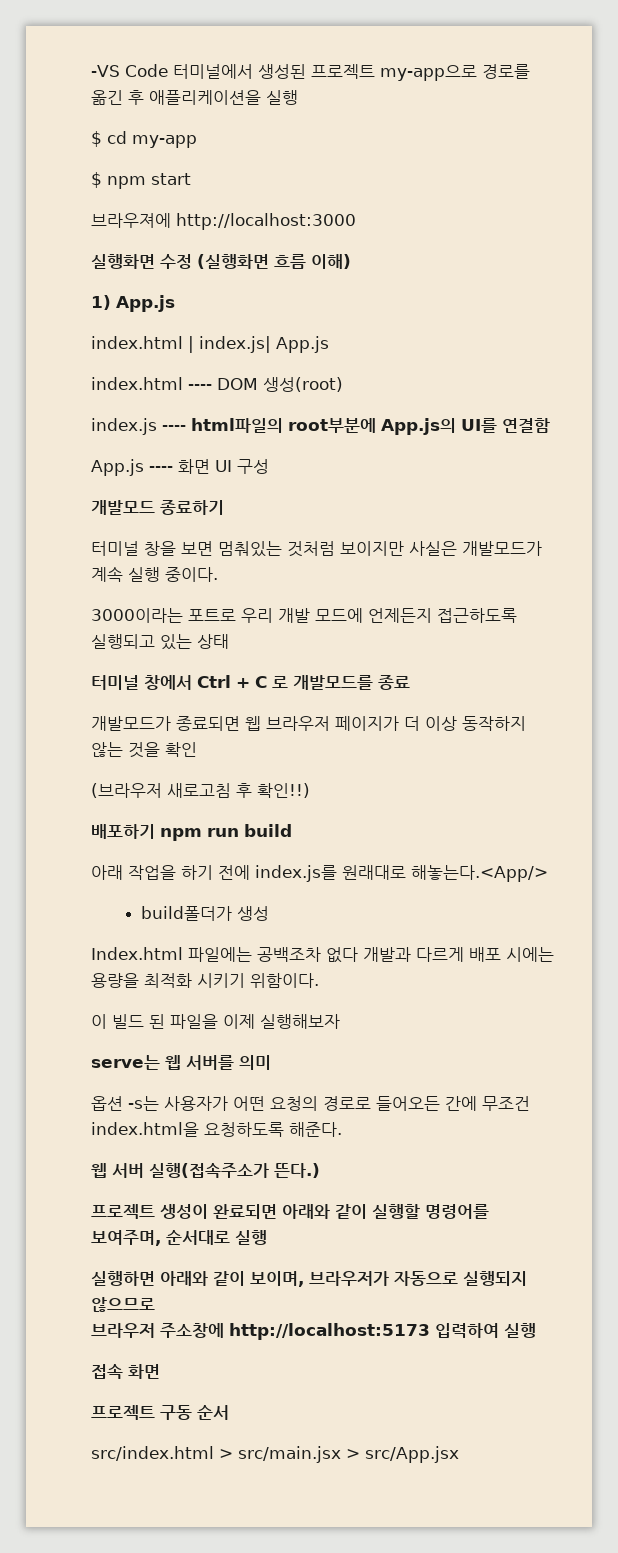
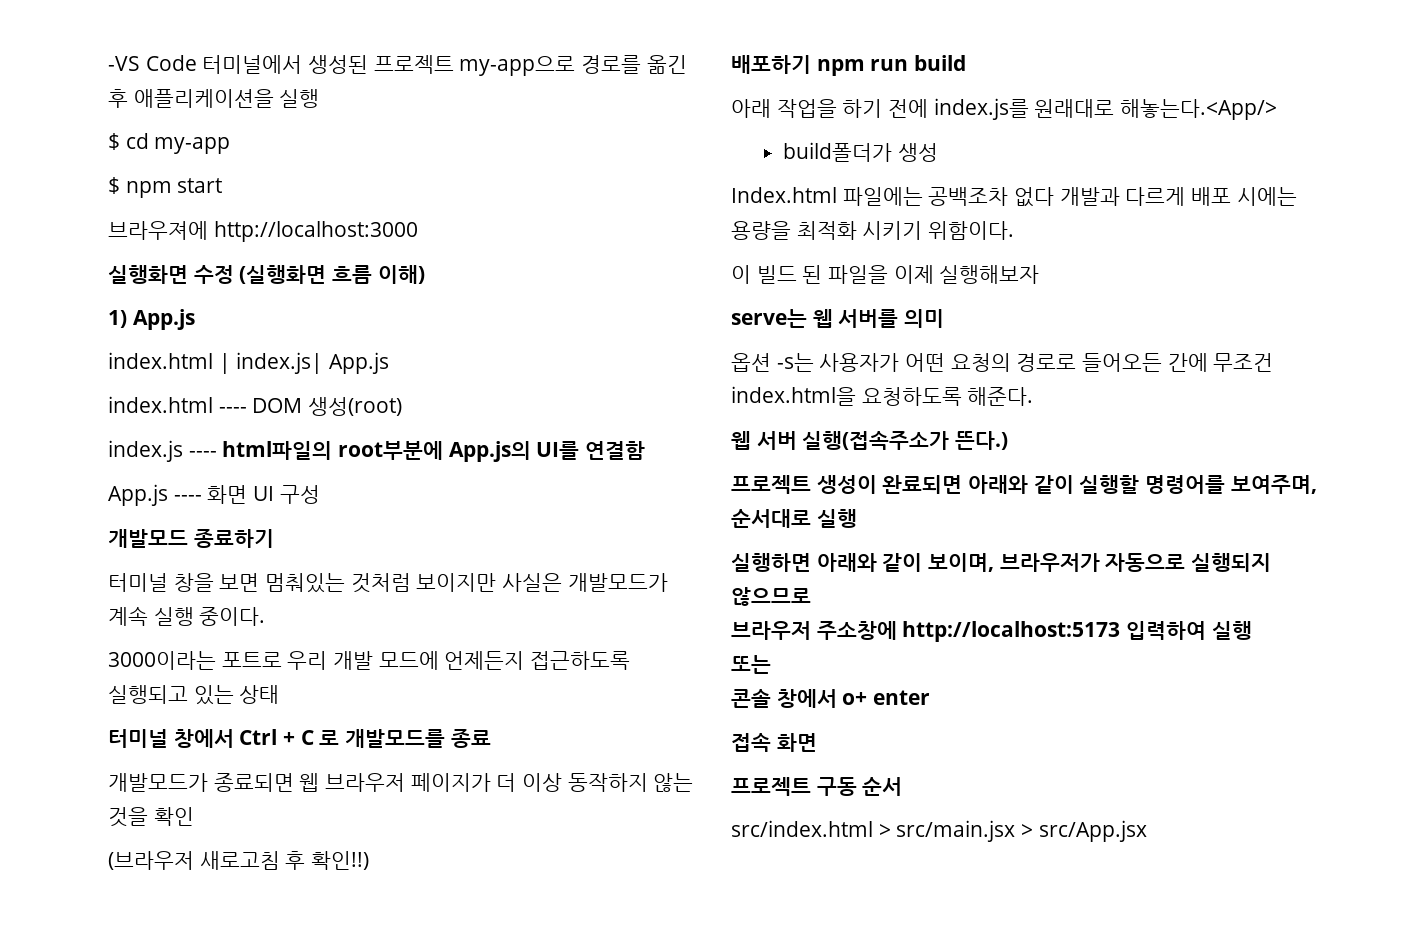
(536, 1330) none -> [731,655,771,674] [731,689,931,708] // 또는 // 콘솔 창에서 o+ enter

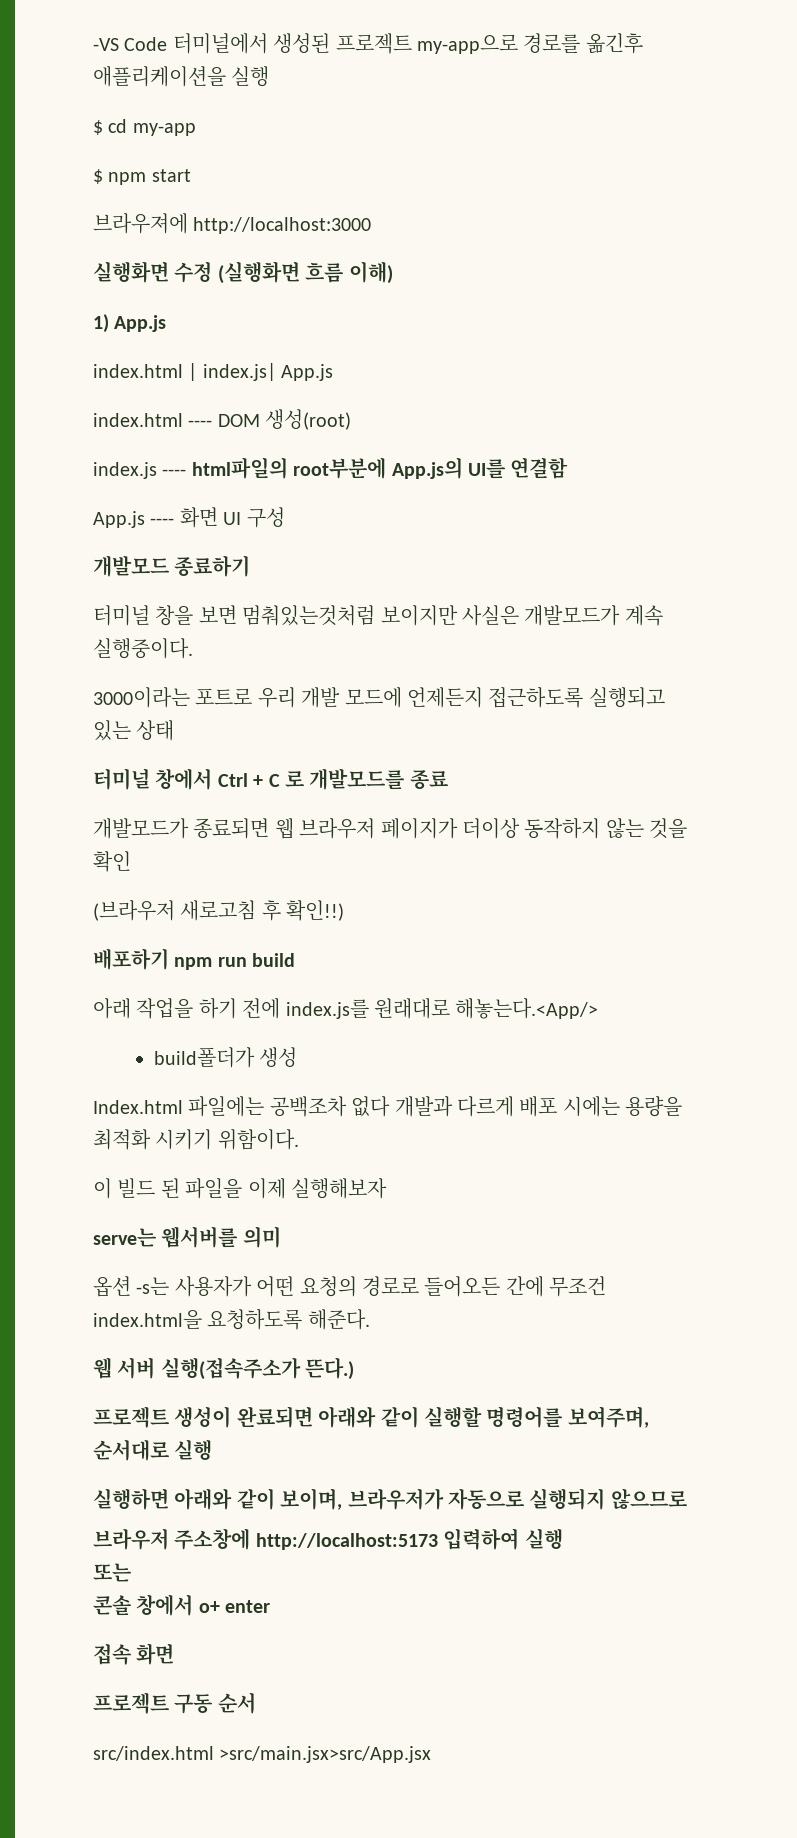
[646,55,687,74] [108,89,128,108] 옮긴 후 -> [585,33,643,54] 옮긴후
[265,573,411,593] 멈춰있는 것처럼 -> [242,605,376,626] 멈춰있는것처럼
[153,607,266,626] 실행 중이다. -> [93,638,193,659] 실행중이다.
[496,773,563,792] 더 이상 -> [462,818,520,839] 더이상
[812,309,899,328] 웹 서버를 -> [161,1226,238,1248] 웹서버를
[878,820,1147,842] > src/main.jsx > src/App.jsx -> [219,1746,432,1763] >src/main.jsx>src/App.jsx

